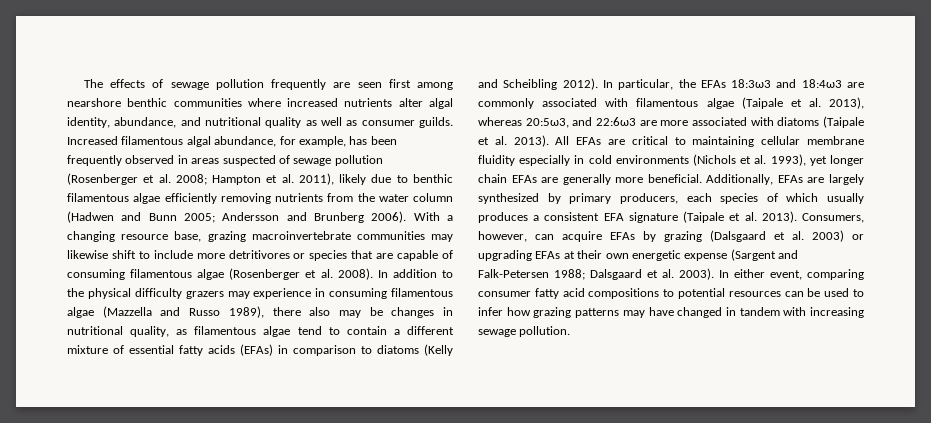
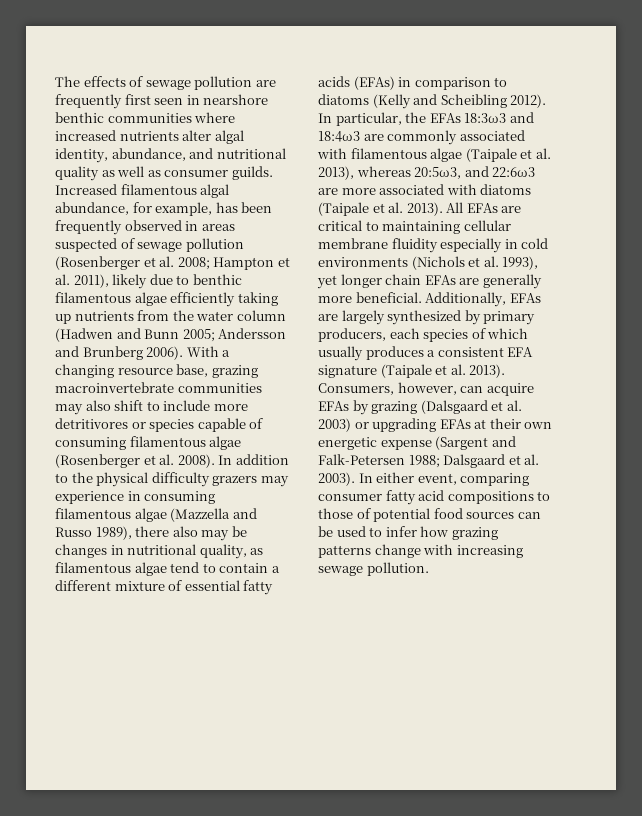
[271,79,453,90] frequently are seen first among -> [255,80,276,87] [55,94,200,109] are frequently first seen in
[220,193,271,204] removing -> [237,292,278,306] [55,314,71,324] taking up
[67,250,108,259] likewise -> [85,400,111,411] also
[351,250,394,259] that are -> (195, 425) none
[678,288,781,299] potential resources -> [318,508,515,522] those of potential food sources
[622,307,780,318] may have changed in tandem -> [374,544,421,558] change

